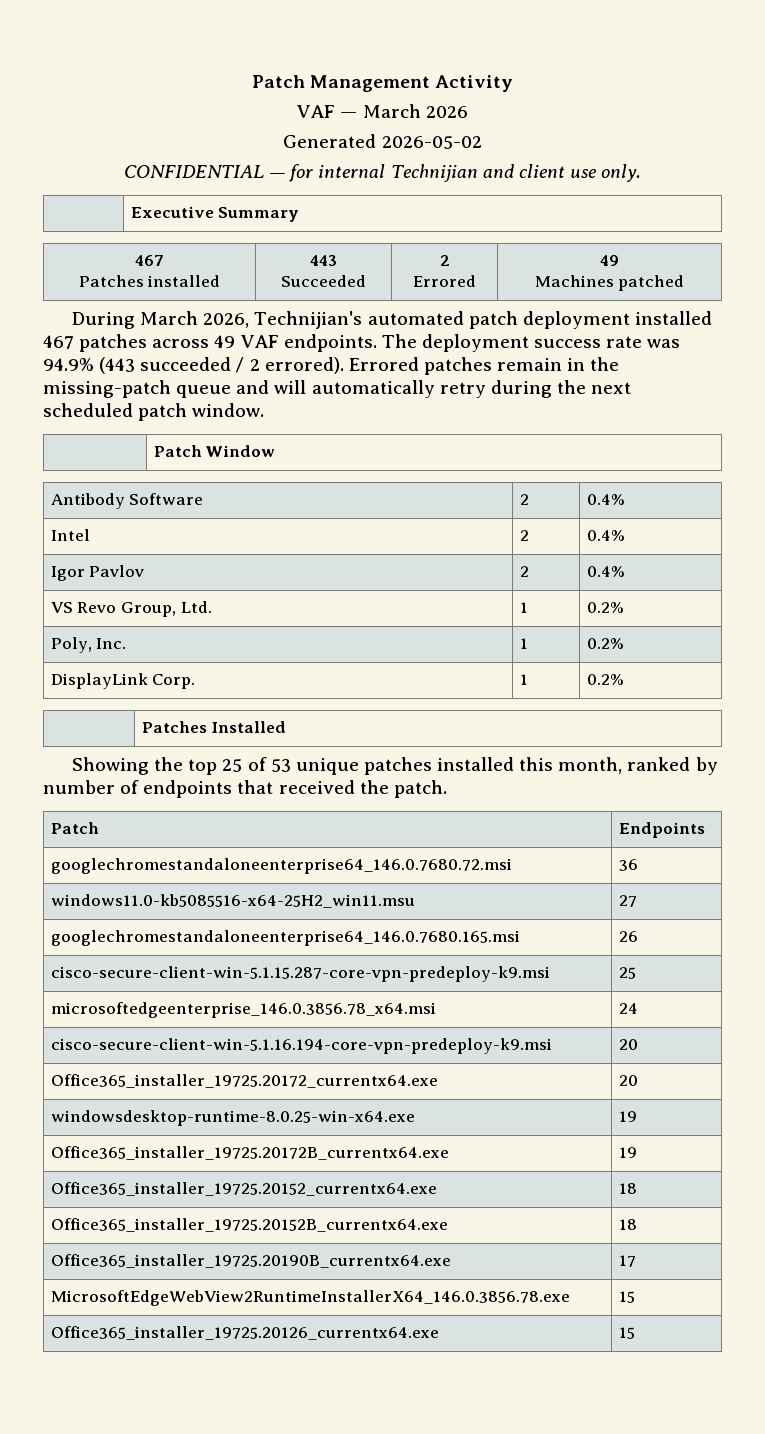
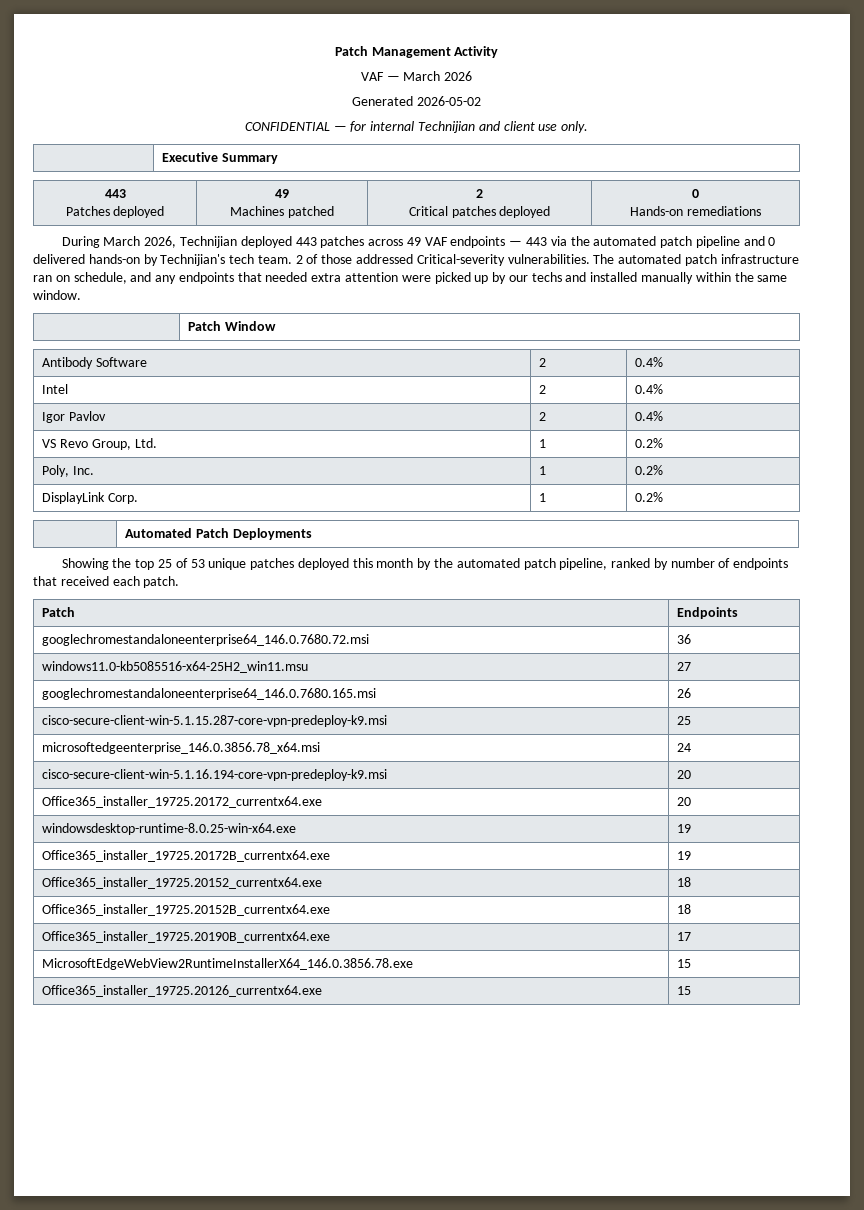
[135,255,164,266] [78,275,221,287] [310,255,337,266] [281,275,366,287] [439,255,450,266] [413,275,476,287] [600,255,619,266] [534,275,685,291] [72,311,712,329] [43,334,681,352] [43,357,620,375] [43,380,632,398] [43,403,188,421] 467 // Patches installed | 443 // Succeeded | 2 // Errored | 49 // Machines patched // During March 2026, Technijian's automated patch deployment installed 467 patches across 49 VAF endpoints. The deployment success rate was 94.9% (443 succeeded / 2 errored). Errored patches remain in the missing-patch queue and will automatically retry during the next scheduled patch -> [104,189,126,198] [65,206,165,218] [275,189,289,198] [230,206,334,218] [476,189,483,198] [408,206,551,218] [692,189,699,198] [630,206,761,216] [61,236,776,248] [33,254,799,266] [33,272,788,284] 443 // Patches deployed | 49 // Machines patched | 2 // Critical patches deployed | 0 // Hands-on remediations // During March 2026, Technijian deployed 443 patches across 49 VAF endpoints — 443 via the automated patch pipeline and 0 delivered hands-on by Technijian's tech team. 2 of those addressed Critical-severity vulnerabilities. The automated patch infrastructure ran on schedule, and any endpoints that needed extra attention were picked up by our techs and installed manually within the same
[141,721,287,733] Patches Installed -> [125,528,312,540] Automated Patch Deployments
[437,757,623,774] installed this month, -> [297,558,608,570] deployed this month by the automated patch pipeline,
[359,780,389,794] the -> [112,576,140,586] each

